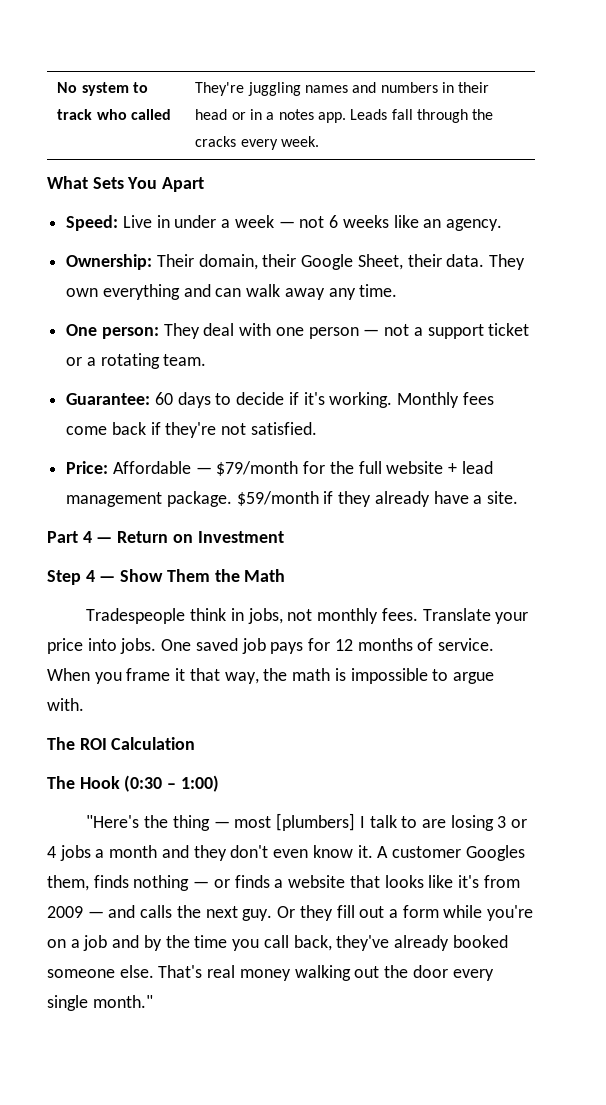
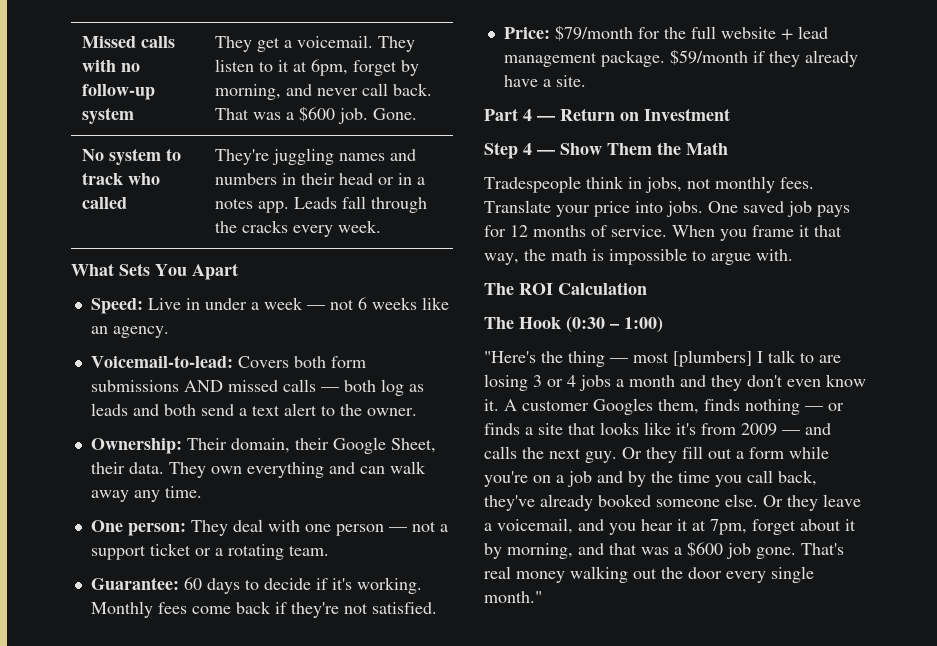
(57, 87) none -> [82,36,176,48] [82,59,141,72] [82,84,156,100] [82,107,135,124] [215,35,416,52] [215,59,420,76] [215,83,433,100] [215,106,418,124] Missed calls with no follow-up system | They get a voicemail. They listen to it at 6pm, forget by morning, and never call back. That was a $600 job. Gone. //
(502, 225) none -> [90,355,366,368] [90,379,424,396] [90,403,417,416] // Voicemail-to-lead: Covers both form submissions AND missed calls — both log as leads and both send a text alert to the owner.
[112,461,212,474] Affordable — -> (550, 33) none
[288,875,346,888] website -> [538,423,563,435] site
(154, 971) none -> [763,494,861,511] [484,518,856,535] [484,541,796,559] Or they leave a voicemail, and you hear it at 7pm, forget about it by morning, and that was a $600 job gone.

